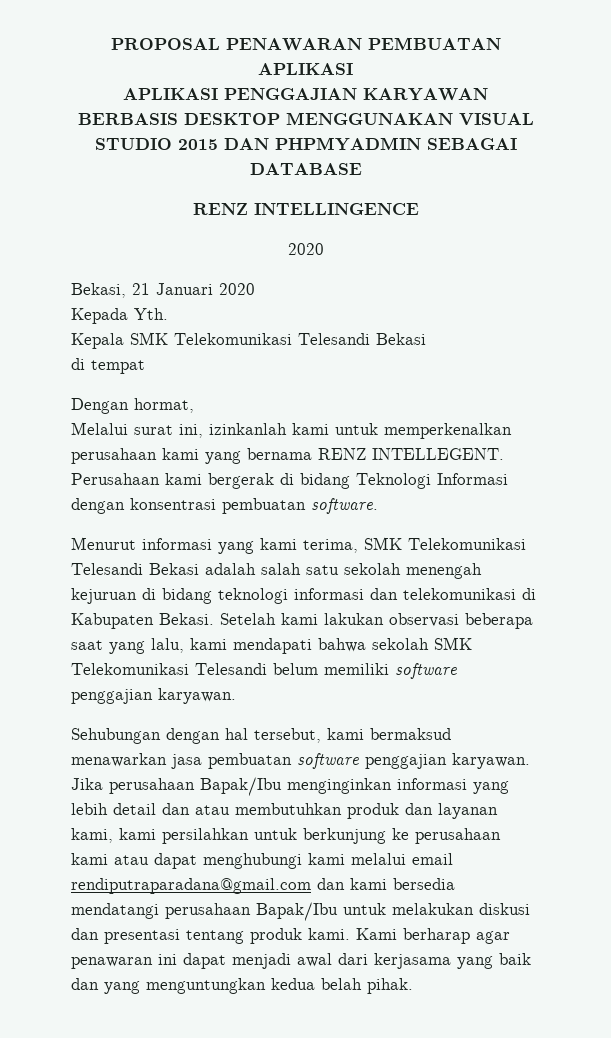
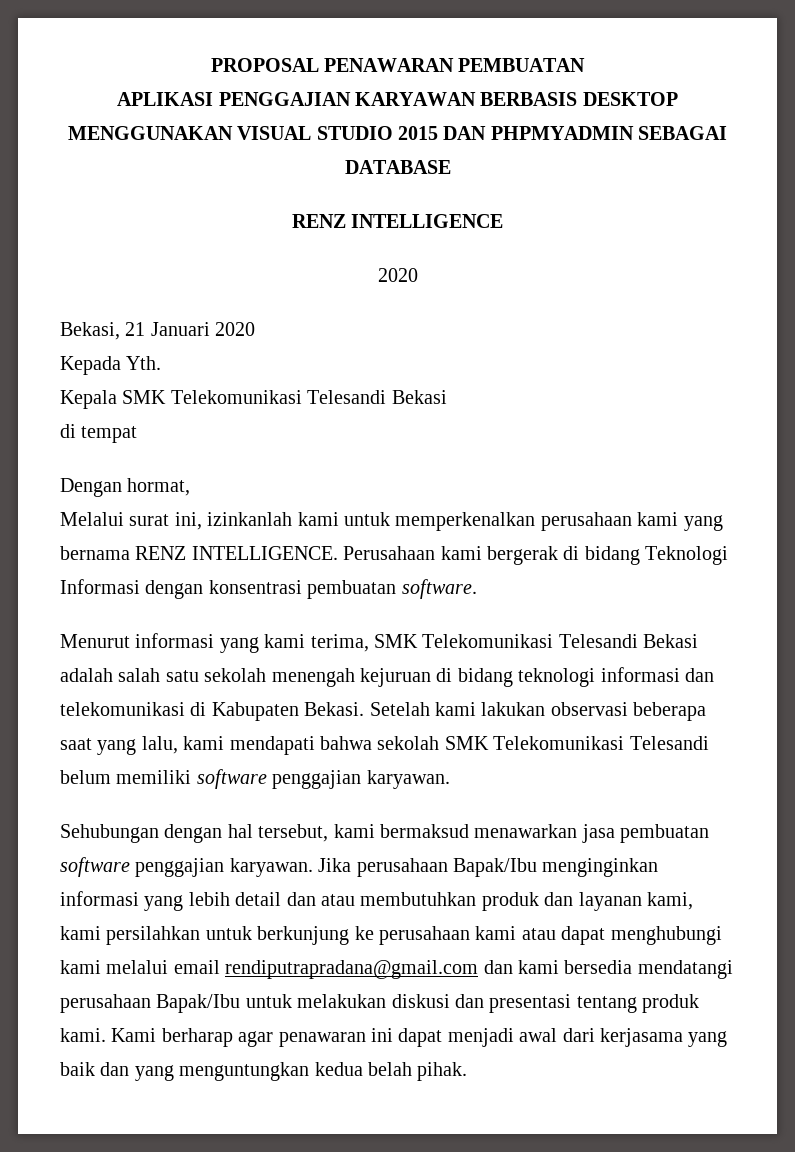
[258,63,353,75] APLIKASI -> (586, 65) none
[253,203,419,215] INTELLINGENCE -> [351,214,504,228] INTELLIGENCE
[372,448,504,460] INTELLEGENT. -> [191,546,338,560] INTELLIGENCE.
[71,878,311,894] rendiputraparadana@gmail.com -> [225,960,479,979] rendiputrapradana@gmail.com

